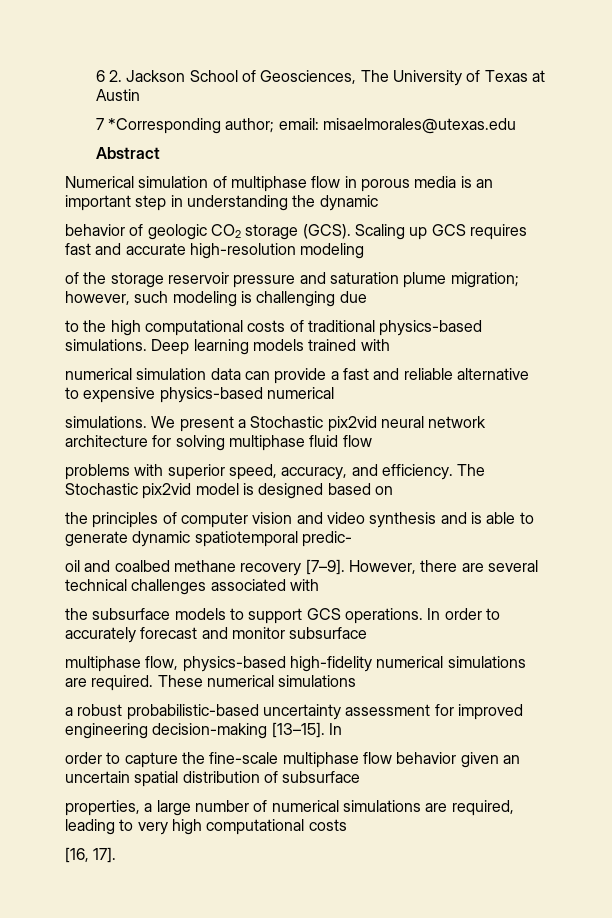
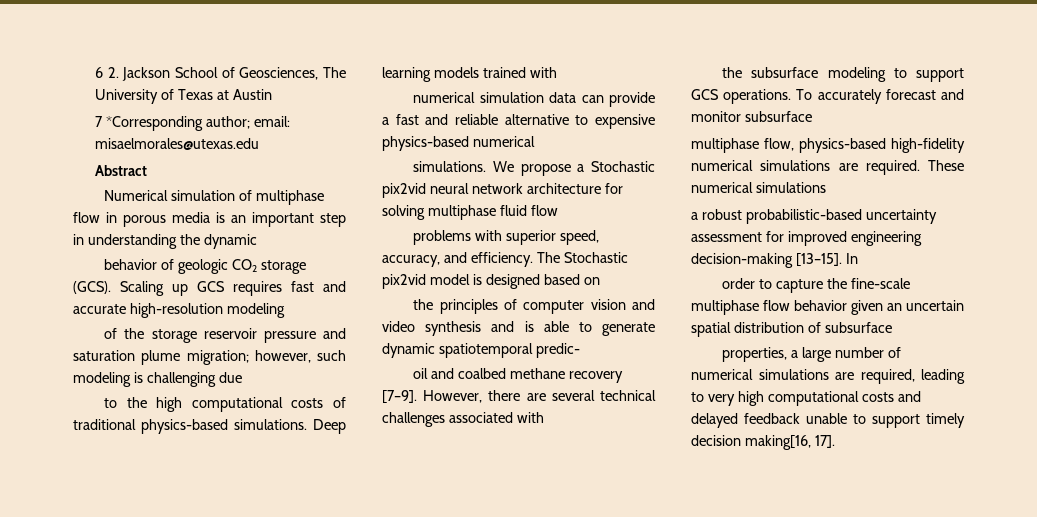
[179,416,234,432] present -> [520,164,571,176] propose
[174,608,226,620] models -> [827,67,886,82] modeling
[427,608,500,620] In order to -> [796,89,813,100] To
[65,847,89,863] // [16, -> [897,391,921,402] [691,413,965,428] [691,435,811,450] and delayed feedback unable to support timely decision making[16,

